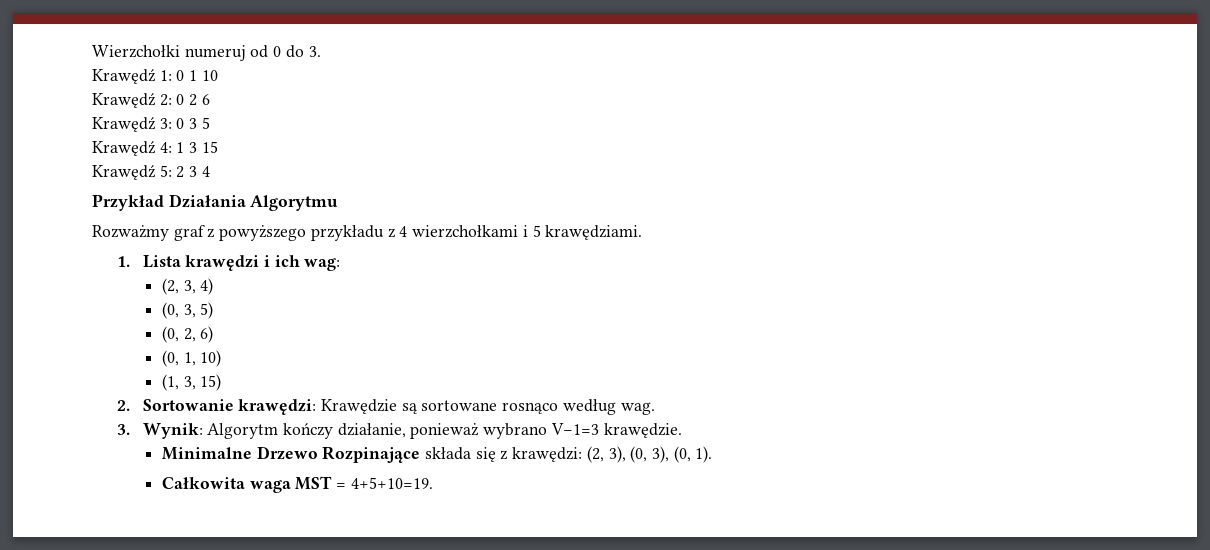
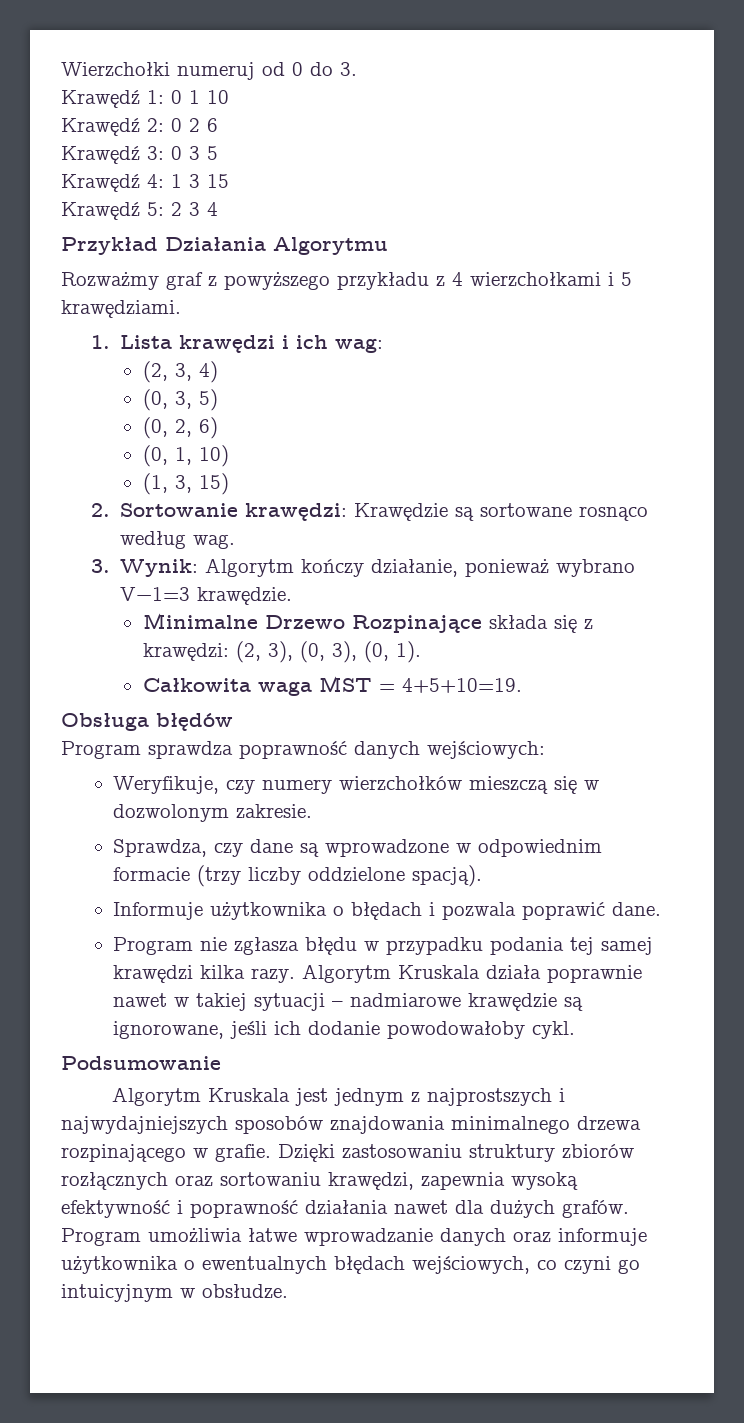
(433, 483) none -> [61,713,233,731] [61,741,545,759] [113,776,600,794] [113,804,313,822] [113,839,603,857] [113,865,483,887] [113,902,662,920] [113,937,654,955] [113,964,643,983] [113,993,584,1011] [113,1021,576,1039] [61,1056,221,1070] [112,1087,566,1106] [61,1116,641,1134] [61,1144,634,1162] [61,1172,578,1190] [61,1200,629,1218] [61,1228,647,1246] [61,1256,640,1274] [61,1284,288,1302] // Obsługa błędów // Program sprawdza poprawność danych wejściowych: // Weryfikuje, czy numery wierzchołków mieszczą się w dozwolonym zakresie. // Sprawdza, czy dane są wprowadzone w odpowiednim formacie (trzy liczby oddzielone spacją). // Informuje użytkownika o błędach i pozwala poprawić dane. // Program nie zgłasza błędu w przypadku podania tej samej krawędzi kilka razy. Algorytm Kruskala działa poprawnie nawet w takiej sytuacji – nadmiarowe krawędzie są ignorowane, jeśli ich dodanie powodowałoby cykl. // Podsumowanie // Algorytm Kruskala jest jednym z najprostszych i najwydajniejszych sposobów znajdowania minimalnego drzewa rozpinającego w grafie. Dzięki zastosowaniu struktury zbiorów rozłącznych oraz sortowaniu krawędzi, zapewnia wysoką efektywność i poprawność działania nawet dla dużych grafów. Program umożliwia łatwe wprowadzanie danych oraz informuje użytkownika o ewentualnych błędach wejściowych, co czyni go intuicyjnym w obsłudze.

